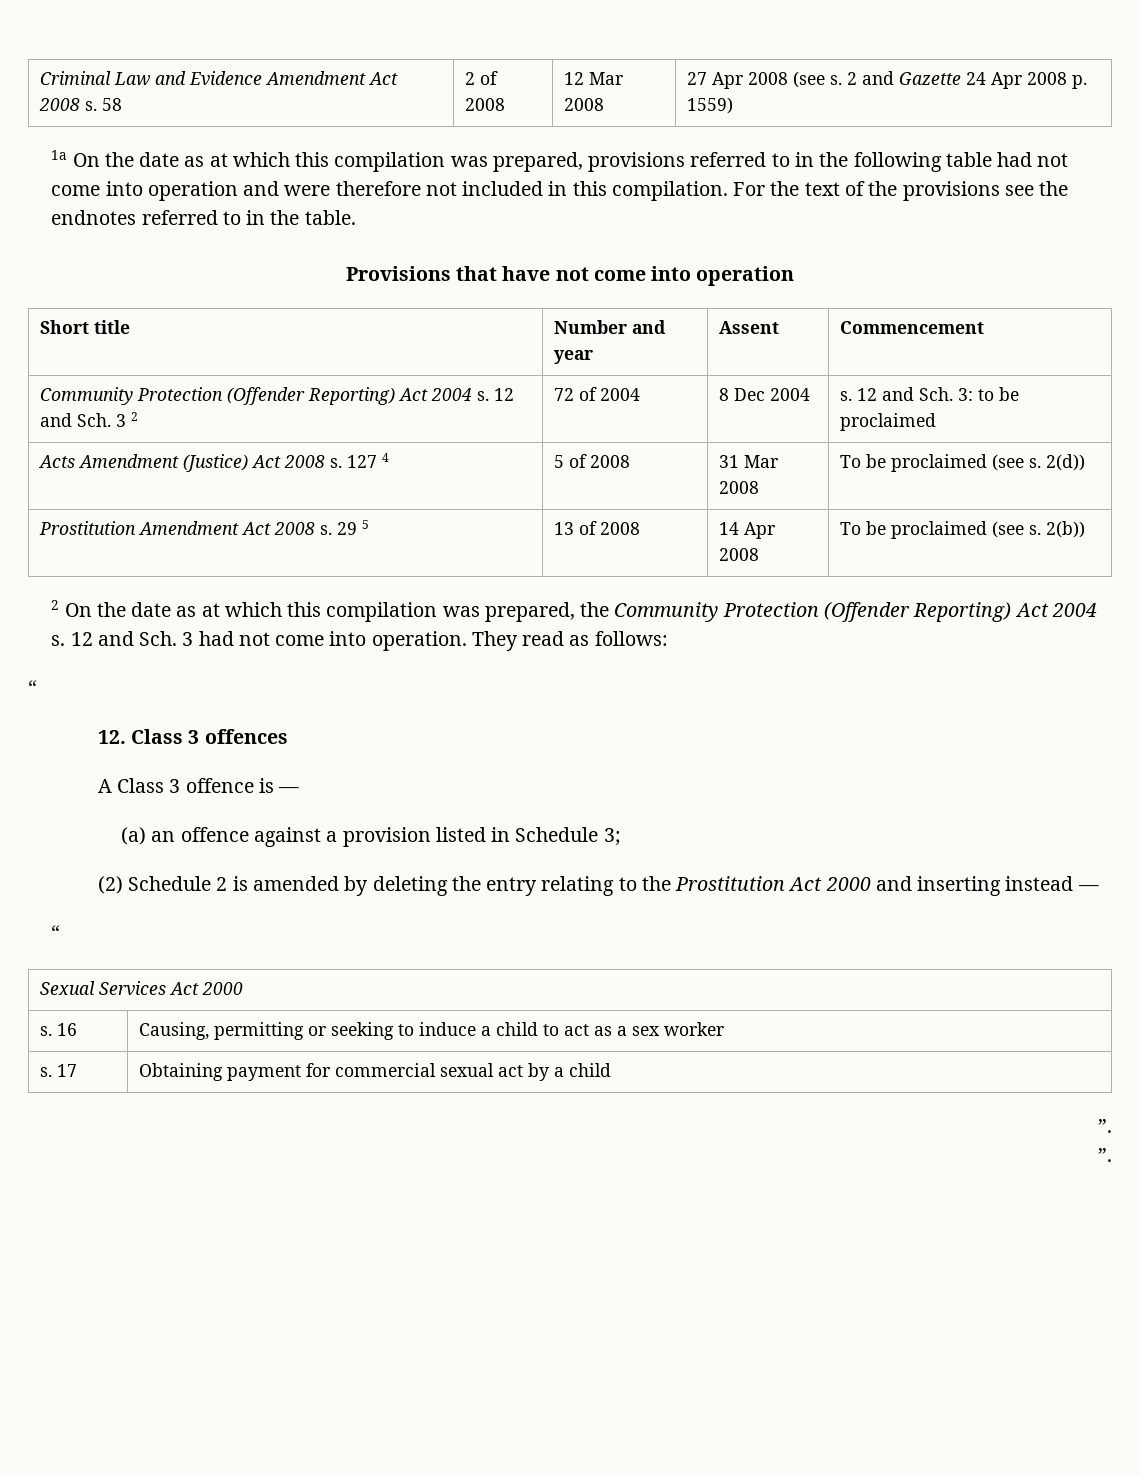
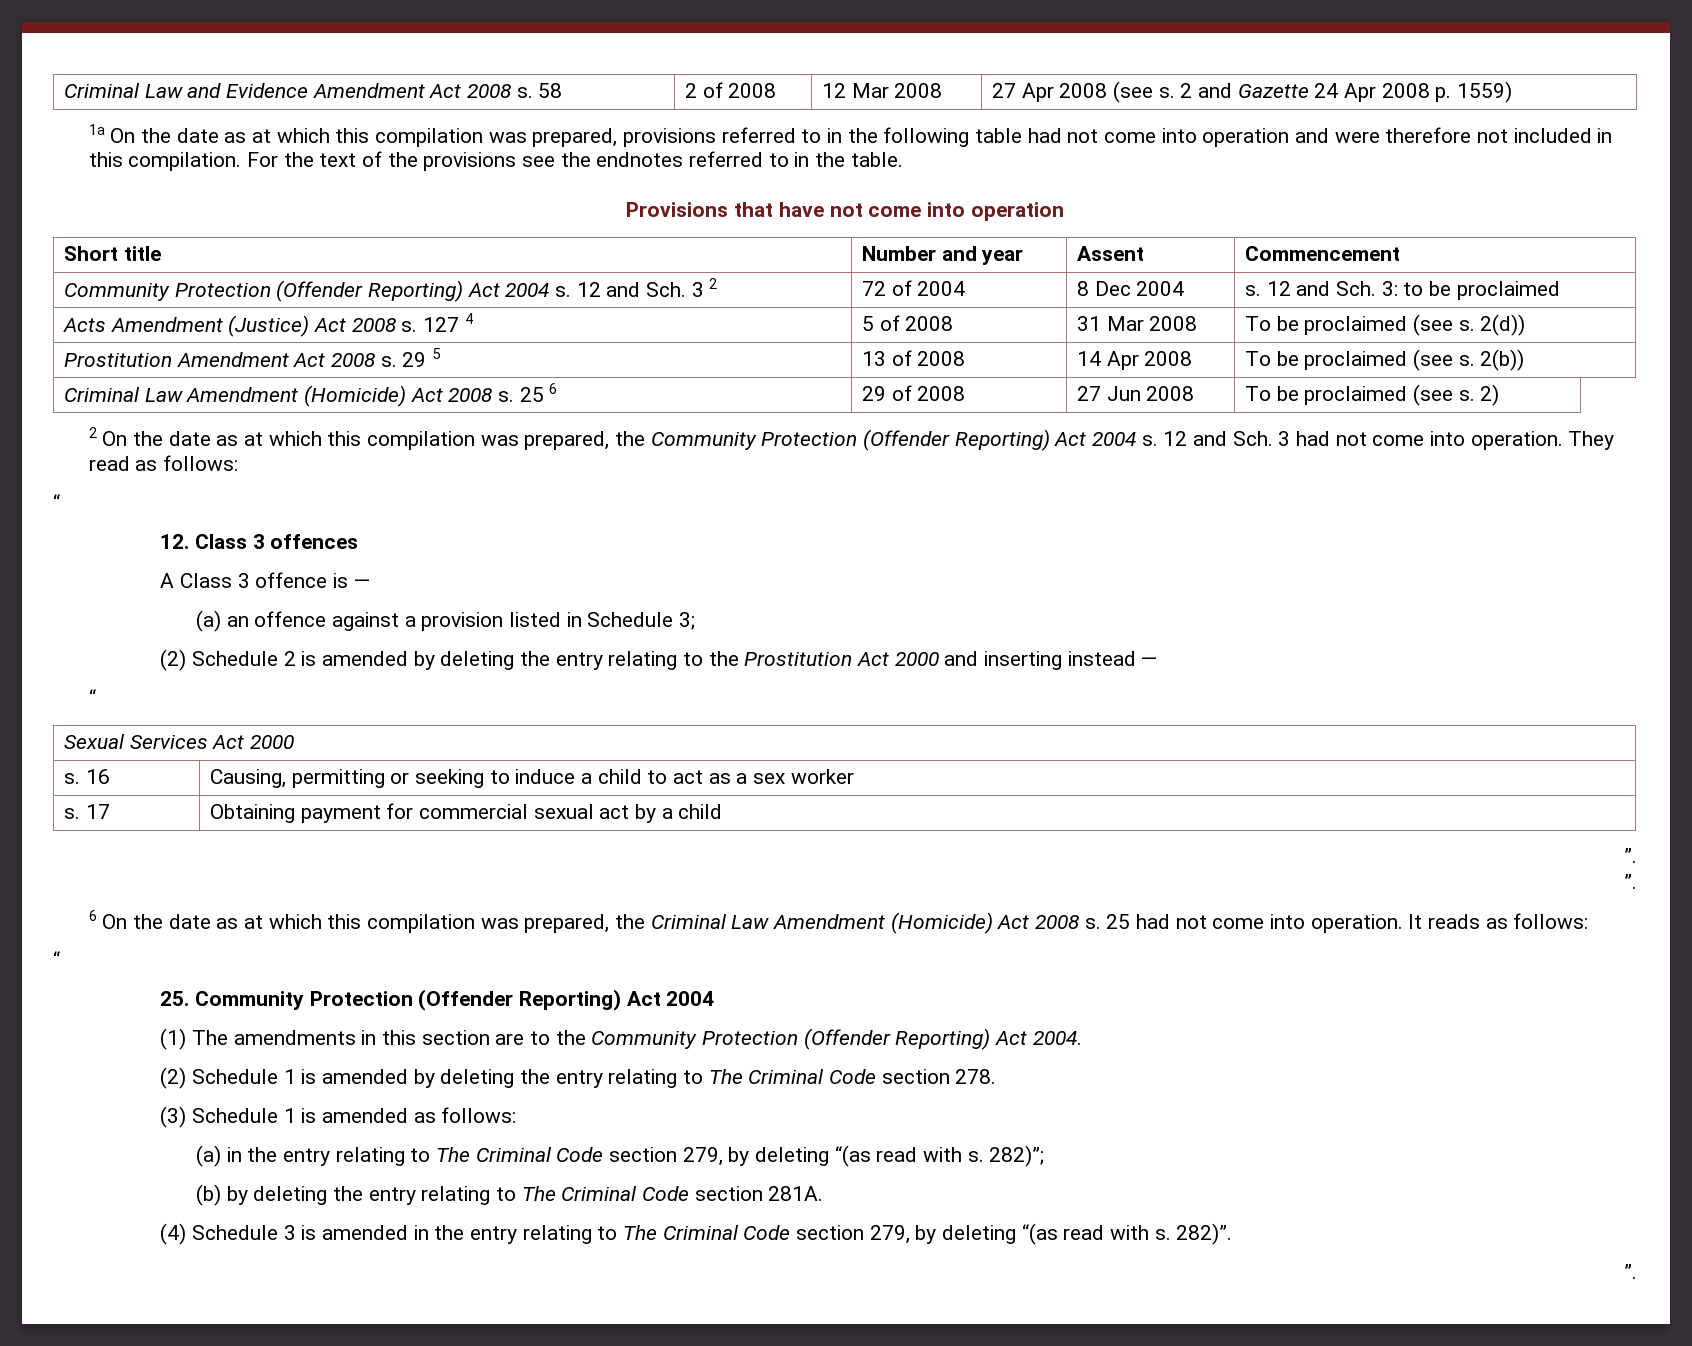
(1086, 529) none -> [63,383,558,407] [861,385,966,401] [1076,386,1195,401] [1244,384,1500,406] // Criminal Law Amendment (Homicide) Act 2008 s. 25 6 | 29 of 2008 | 27 Jun 2008 | To be proclaimed (see s. 2)
(1112, 1155) none -> [88,910,1589,934] [53,951,60,967] [160,989,715,1011] [160,1028,1082,1050] [160,1067,997,1089] [160,1106,517,1128] [195,1145,1045,1167] [195,1184,824,1206] [160,1223,1233,1245] [1624,1264,1637,1279] // 6 On the date as at which this compilation was prepared, the Criminal Law Amendment (Homicide) Act 2008 s. 25 had not come into operation. It reads as follows: // “ // 25. Community Protection (Offender Reporting) Act 2004 // (1) The amendments in this section are to the Community Protection (Offender Reporting) Act 2004. // (2) Schedule 1 is amended by deleting the entry relating to The Criminal Code section 278. // (3) Schedule 1 is amended as follows: // (a) in the entry relating to The Criminal Code section 279, by deleting “(as read with s. 282)”; // (b) by deleting the entry relating to The Criminal Code section 281A. // (4) Schedule 3 is amended in the entry relating to The Criminal Code section 279, by deleting “(as read with s. 282)”. // ”.

